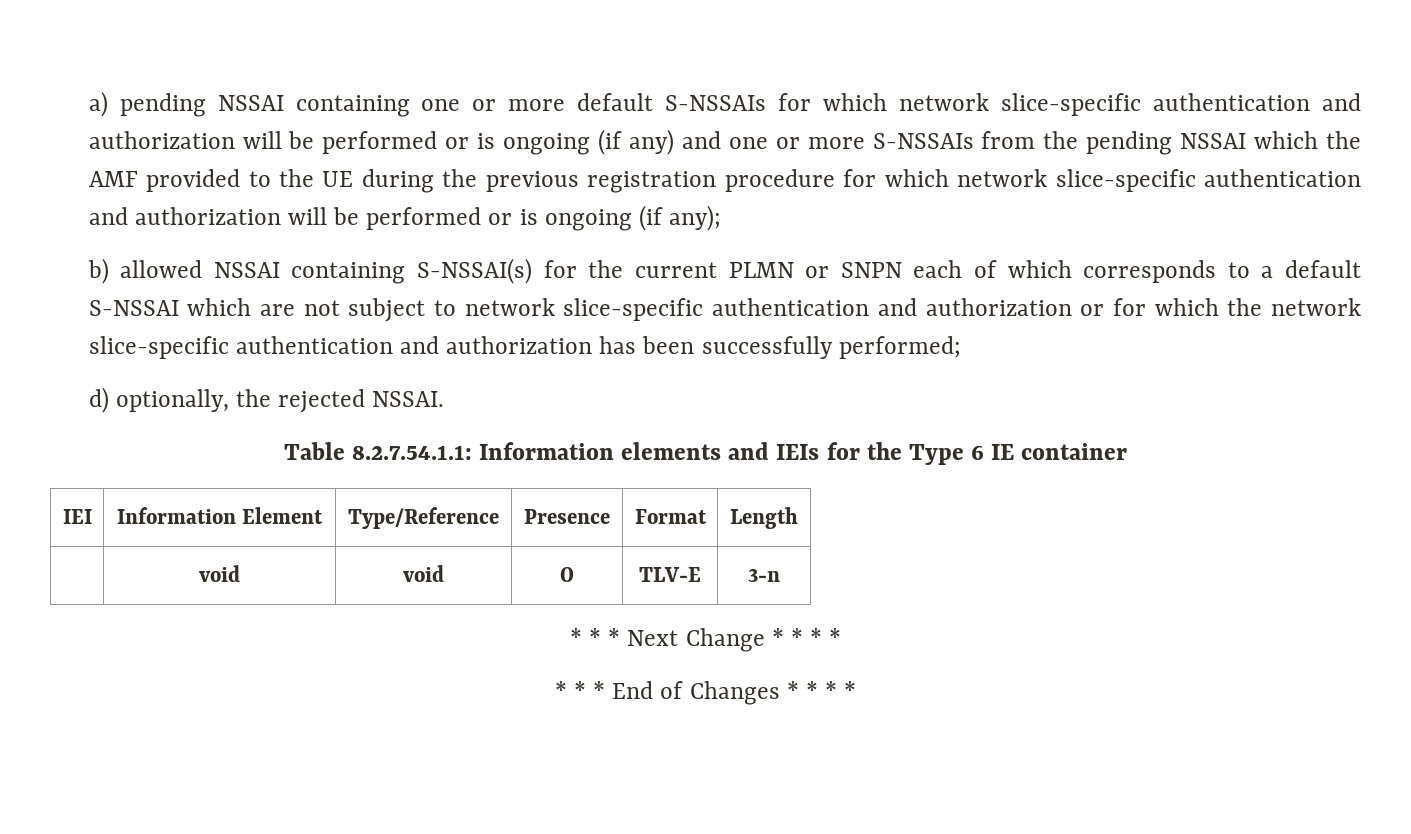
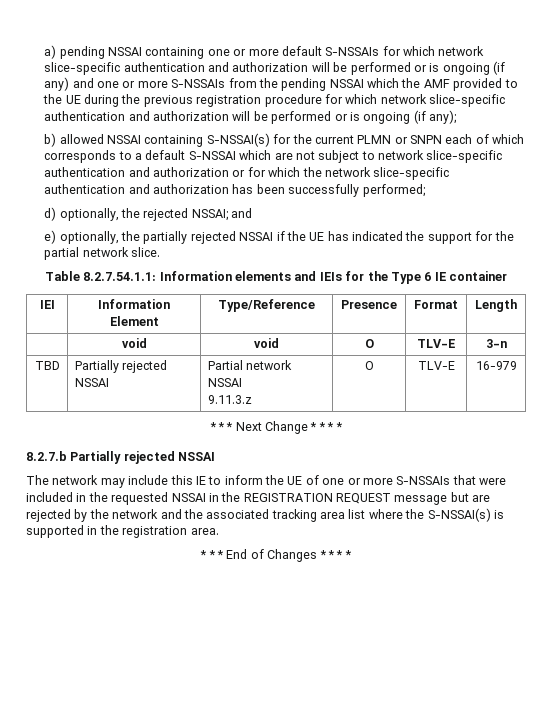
[372,391,445,407] NSSAI. -> [191,208,253,221] [44,230,514,244] [44,247,161,260] NSSAI; and // e) optionally, the partially rejected NSSAI if the UE has indicated the support for the partial network slice.
(780, 575) none -> [34,361,60,370] [74,360,168,373] [74,378,109,387] [207,360,293,370] [207,378,242,387] [207,395,252,404] [364,361,374,370] [417,361,455,370] [475,361,517,370] // TBD | Partially rejected NSSAI | Partial network NSSAI // 9.11.3.z | O | TLV-E | 16-979
(842, 637) none -> [26,451,216,464] [26,475,506,488] [26,492,491,505] [26,508,504,522] [26,525,219,538] // 8.2.7.b Partially rejected NSSAI // The network may include this IE to inform the UE of one or more S-NSSAIs that were included in the requested NSSAI in the REGISTRATION REQUEST message but are rejected by the network and the associated tracking area list where the S-NSSAI(s) is supported in the registration area.

